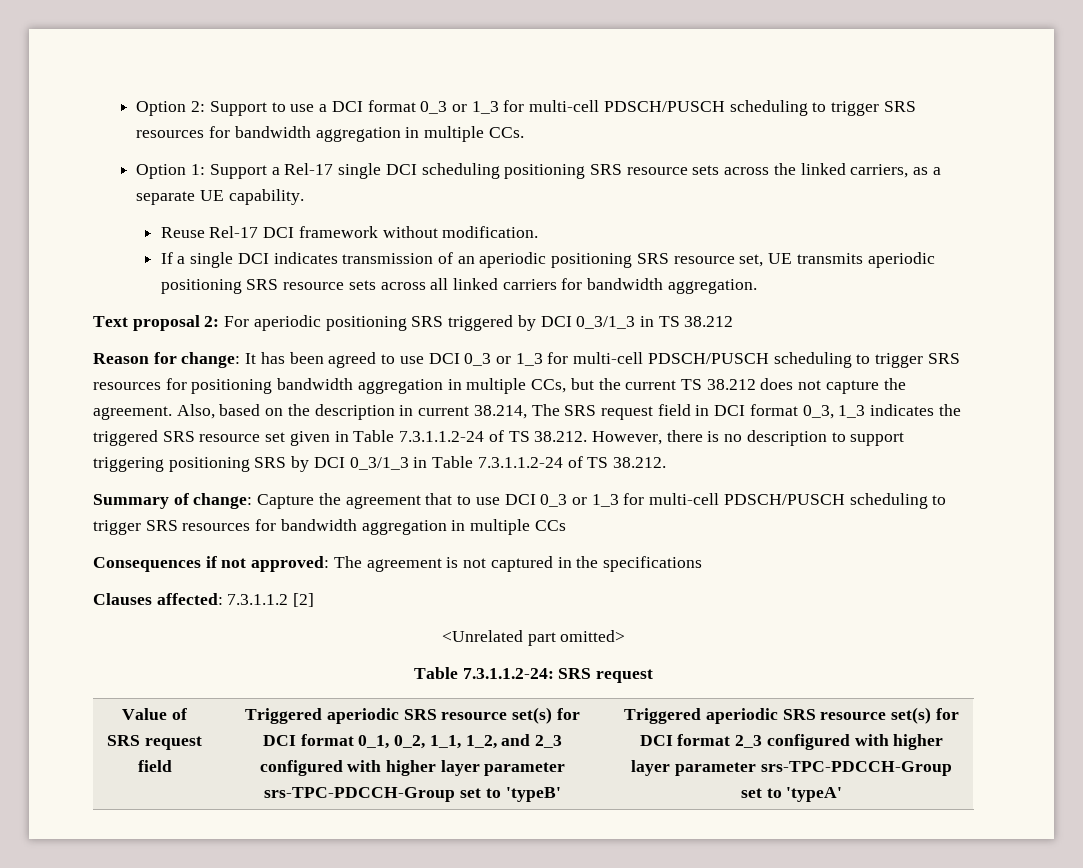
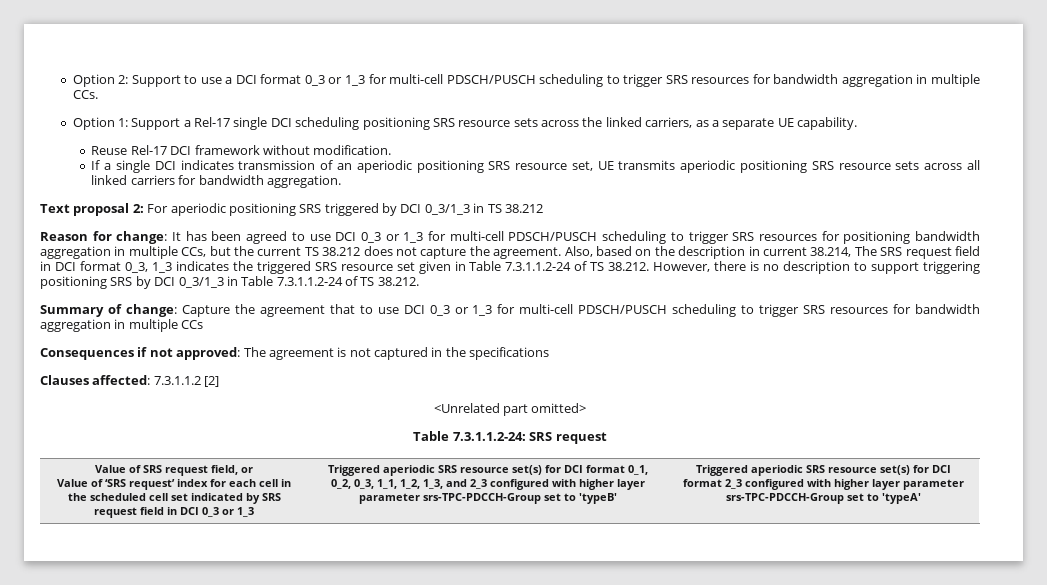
[137,760,172,772] field -> [210,465,253,475] [56,479,291,490] [67,493,281,504] [94,507,254,518] field, or // Value of ‘SRS request’ index for each cell in the scheduled cell set indicated by SRS request field in DCI 0_3 or 1_3
(426, 742) none -> [353,479,374,489] 0_3,
(497, 742) none -> [422,479,443,489] 1_3,

